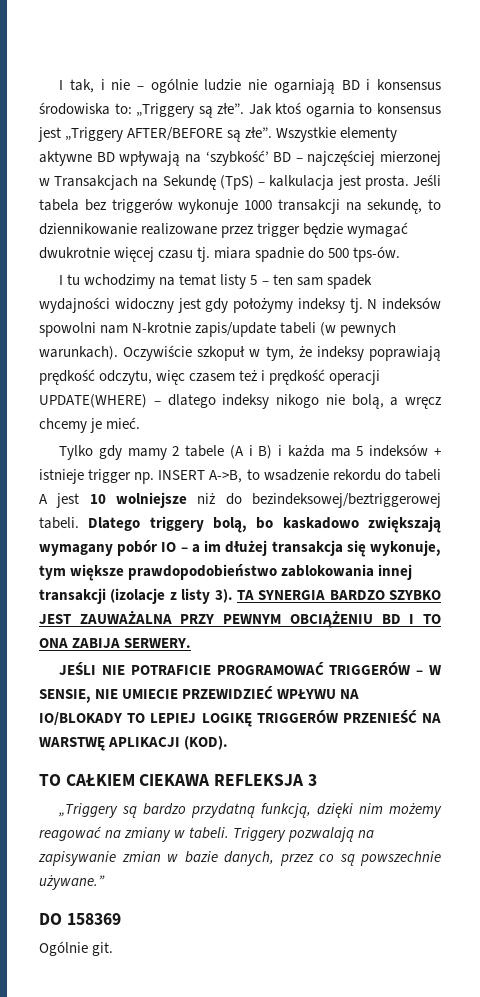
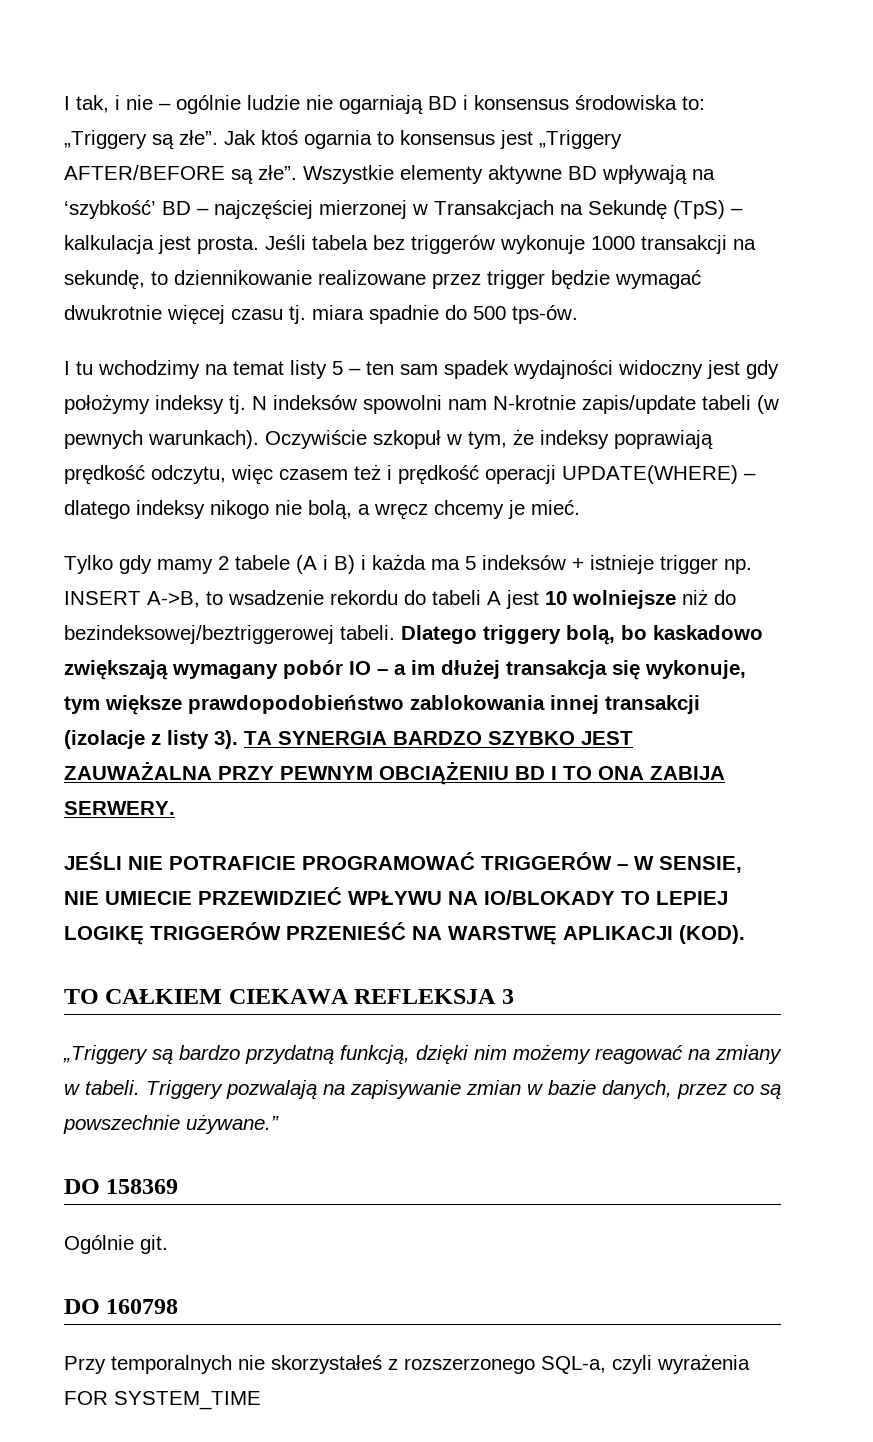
(114, 949) none -> [64,1299,179,1314] [64,1354,750,1374] [64,1391,261,1410] // DO 160798 // Przy temporalnych nie skorzystałeś z rozszerzonego SQL-a, czyli wyrażenia FOR SYSTEM_TIME

